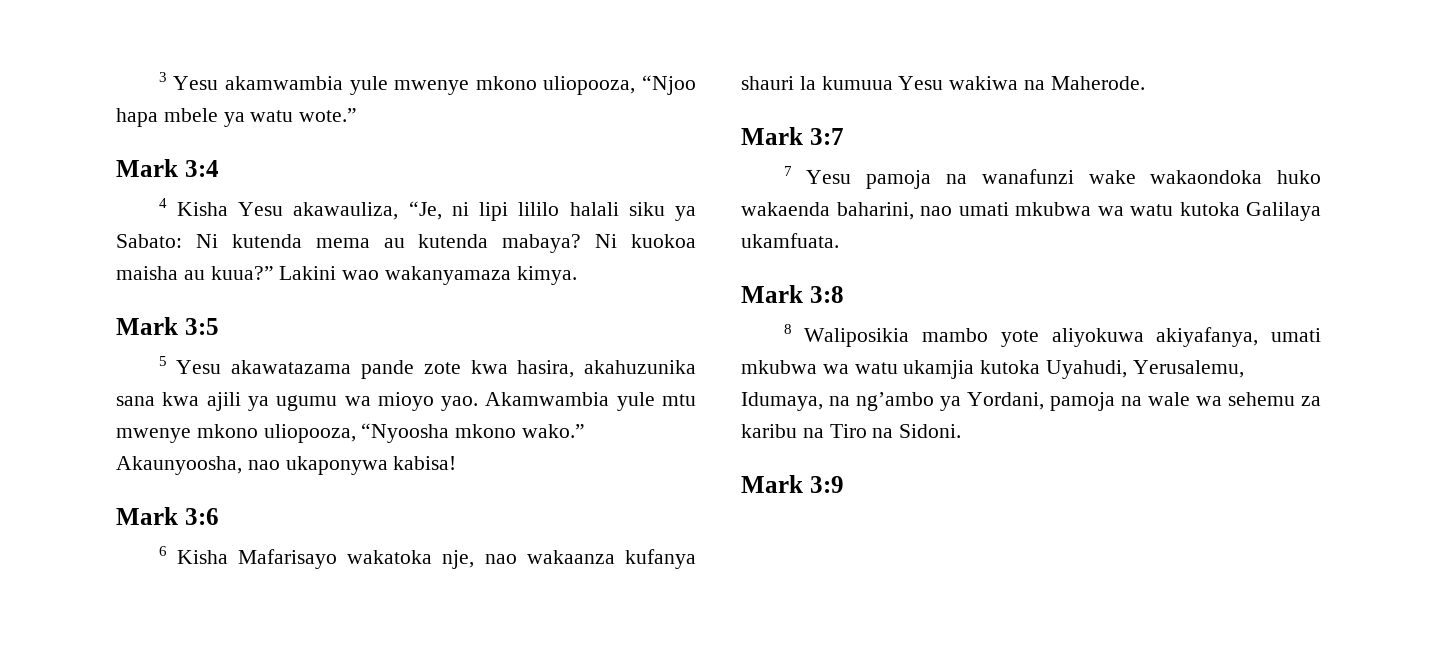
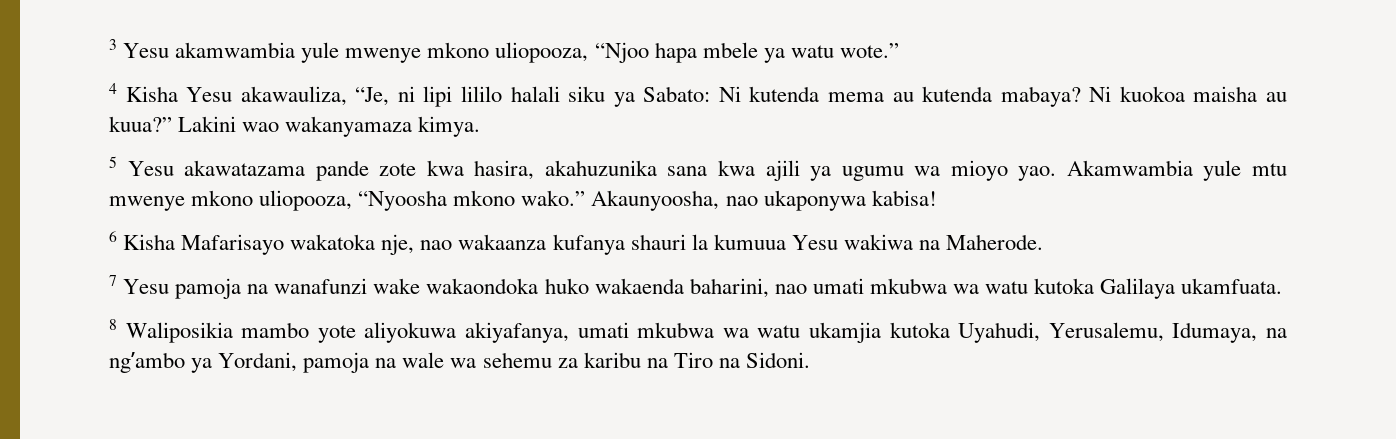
[116,159,219,177] // Mark 3:4 -> (899, 50) none
[116,317,219,335] // Mark 3:5 -> (481, 126) none
[116,507,219,525] // Mark 3:6 -> (937, 198) none
[741,127,844,145] // Mark 3:7 -> (1044, 242) none
[741,285,844,303] // Mark 3:8 -> (1283, 286) none
[741,475,844,493] // Mark 3:9 -> (810, 360) none

